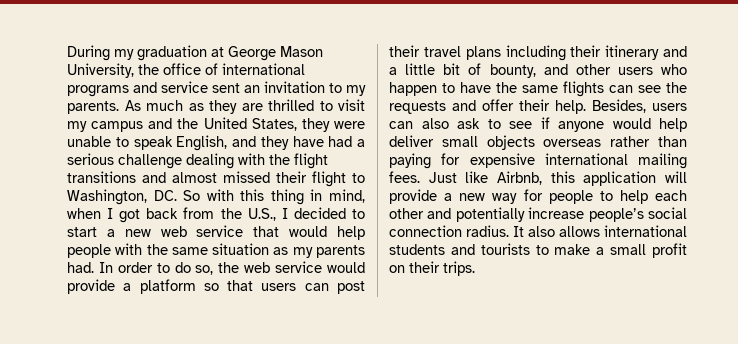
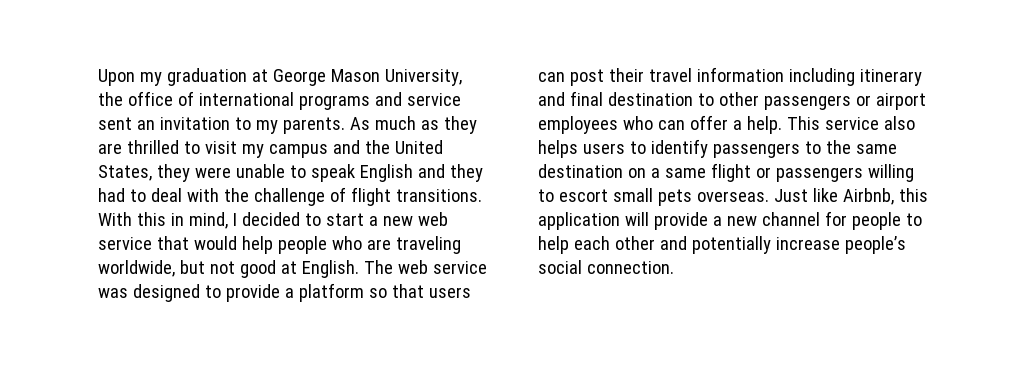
[67,45,110,61] During -> [98,69,135,86] Upon
[176,135,228,151] English, -> [359,164,413,182] English
[292,136,365,147] [67,153,328,169] [67,171,365,187] [67,189,366,205] [67,207,276,223] have had a serious challenge dealing with the flight transitions and almost missed their flight to Washington, DC. So with this thing in mind, when I got back from the U.S., -> [98,187,482,206] [98,212,228,229] had to deal with the challenge of flight transitions. With this in mind,
[115,243,365,258] [67,261,365,275] with the same situation as my parents had. In order to do so, the web service would -> [331,236,461,254] [98,260,487,278] [98,284,221,302] who are traveling worldwide, but not good at English. The web service was designed to
[465,45,687,61] [389,63,687,78] [389,81,687,97] [389,99,687,114] [389,117,687,132] [389,135,687,150] [389,153,687,169] [389,171,420,183] plans including their itinerary and a little bit of bounty, and other users who happen to have the same flights can see the requests and offer their help. Besides, users can also ask to see if anyone would help deliver small objects overseas rather than paying for expensive international mailing fees. -> [696,67,922,86] [538,91,926,110] [538,115,915,134] [538,139,897,158] [538,163,914,182] [538,188,769,206] information including itinerary and final destination to other passengers or airport employees who can offer a help. This service also helps users to identify passengers to the same destination on a same flight or passengers willing to escort small pets overseas.
[492,193,518,204] way -> [761,212,820,226] channel
[389,225,687,237] [389,243,687,258] [389,261,475,276] connection radius. It also allows international students and tourists to make a small profit on their trips. -> [586,261,674,274] connection.

